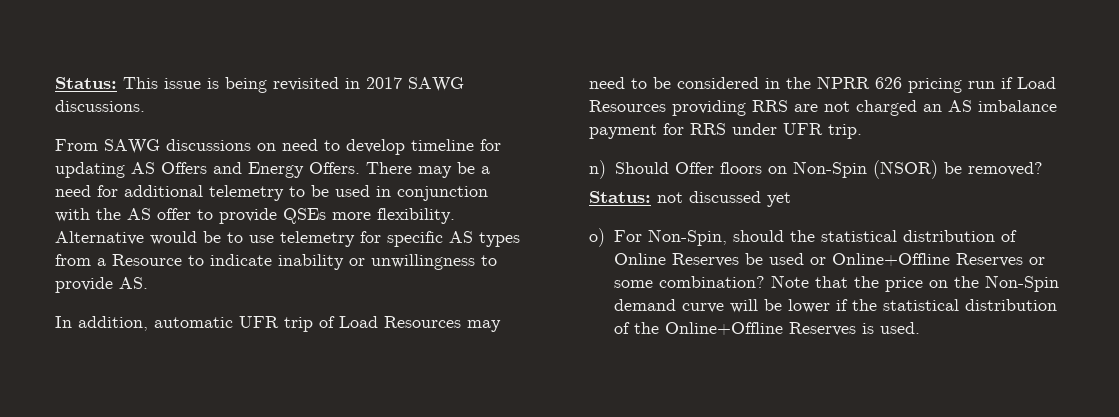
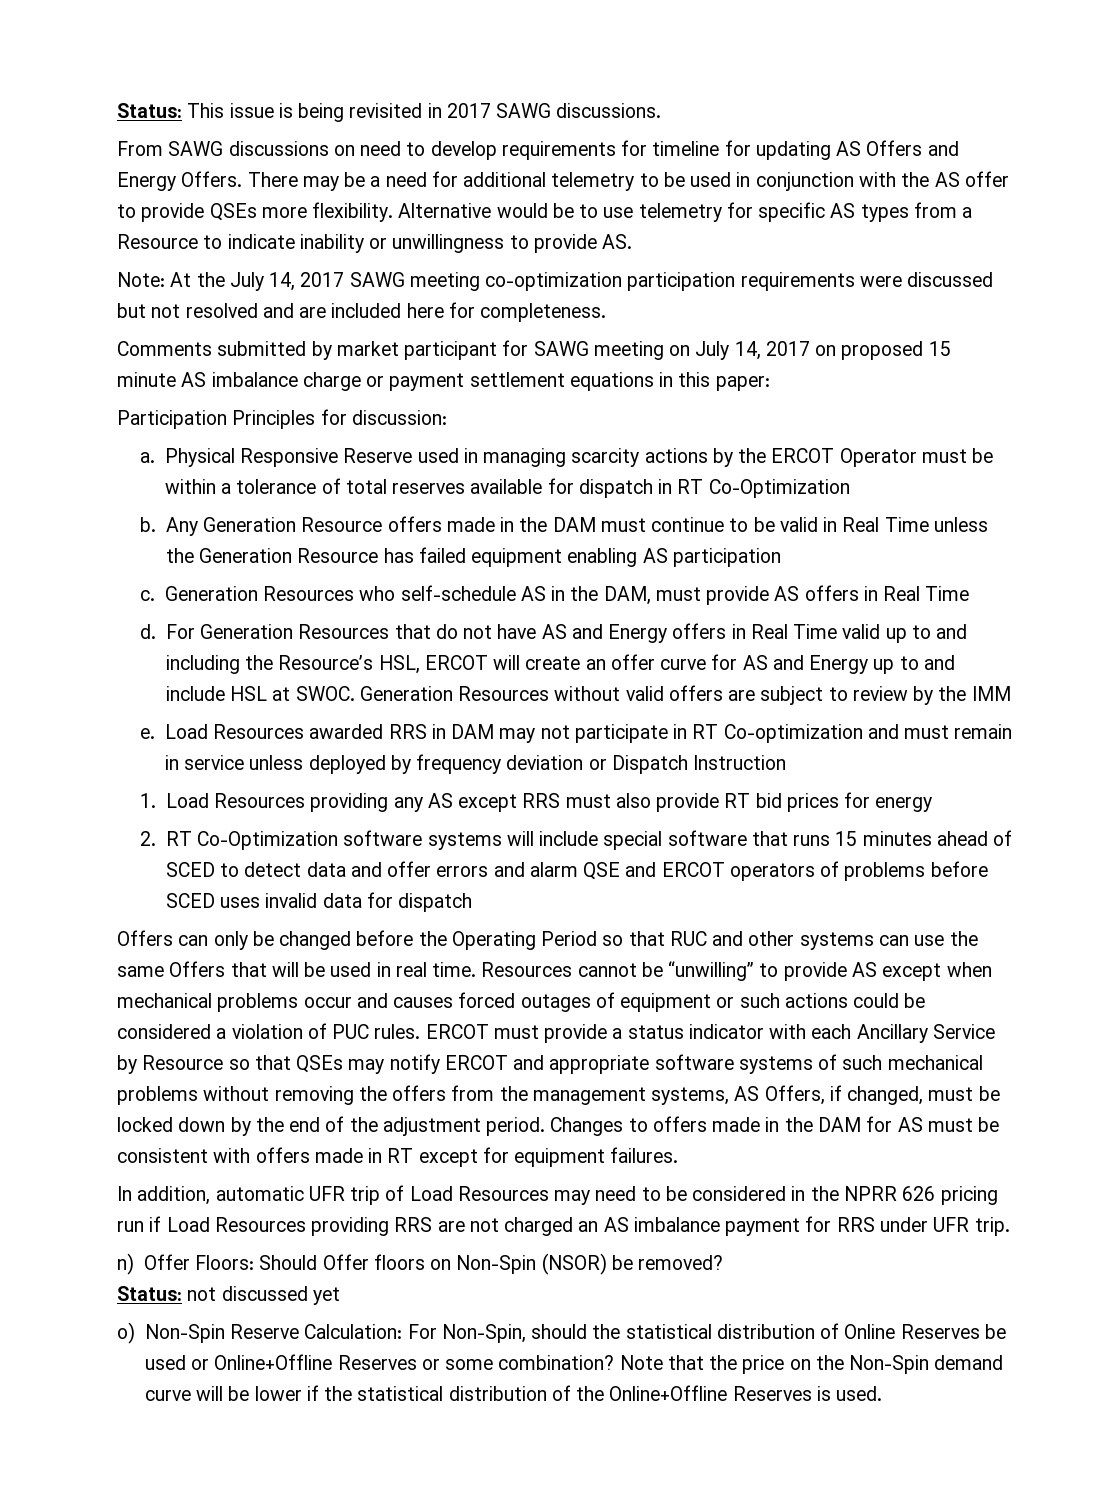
(405, 147) none -> [501,140,648,160] requirements for
(148, 283) none -> [117,272,994,291] [117,302,607,322] [117,340,951,360] [117,372,770,391] [117,409,447,429] [140,448,994,467] [164,478,850,498] [140,516,988,536] [165,547,781,567] [140,585,970,605] [140,623,968,643] [165,654,955,674] [165,685,1011,705] [140,724,1013,743] [164,754,787,774] [140,792,933,812] [140,830,1013,850] [165,861,988,881] [165,892,473,912] [117,930,978,950] [117,961,992,981] [117,992,926,1012] [117,1023,995,1043] [117,1054,983,1074] [117,1085,1000,1105] [117,1116,1000,1136] [117,1147,679,1167] // Note: At the July 14, 2017 SAWG meeting co-optimization participation requirements were discussed but not resolved and are included here for completeness. // Comments submitted by market participant for SAWG meeting on July 14, 2017 on proposed 15 minute AS imbalance charge or payment settlement equations in this paper: // Participation Principles for discussion: // a. Physical Responsive Reserve used in managing scarcity actions by the ERCOT Operator must be within a tolerance of total reserves available for dispatch in RT Co-Optimization // b. Any Generation Resource offers made in the DAM must continue to be valid in Real Time unless the Generation Resource has failed equipment enabling AS participation // c. Generation Resources who self-schedule AS in the DAM, must provide AS offers in Real Time // d. For Generation Resources that do not have AS and Energy offers in Real Time valid up to and including the Resource’s HSL, ERCOT will create an offer curve for AS and Energy up to and include HSL at SWOC. Generation Resources without valid offers are subject to review by the IMM // e. Load Resources awarded RRS in DAM may not participate in RT Co-optimization and must remain in service unless deployed by frequency deviation or Dispatch Instruction // 1. Load Resources providing any AS except RRS must also provide RT bid prices for energy // 2. RT Co-Optimization software systems will include special software that runs 15 minutes ahead of SCED to detect data and offer errors and alarm QSE and ERCOT operators of problems before SCED uses invalid data for dispatch // Offers can only be changed before the Operating Period so that RUC and other systems can use the same Offers that will be used in real time. Resources cannot be “unwilling” to provide AS except when mechanical problems occur and causes forced outages of equipment or such actions could be considered a violation of PUC rules. ERCOT must provide a status indicator with each Ancillary Service by Resource so that QSEs may notify ERCOT and appropriate software systems of such mechanical problems without removing the offers from the management systems, AS Offers, if changed, must be locked down by the end of the adjustment period. Changes to offers made in the DAM for AS must be consistent with offers made in RT except for equipment failures.
(606, 169) none -> [143,1254,255,1270] Offer Floors:
(605, 237) none -> [144,1324,403,1343] Non-Spin Reserve Calculation:

